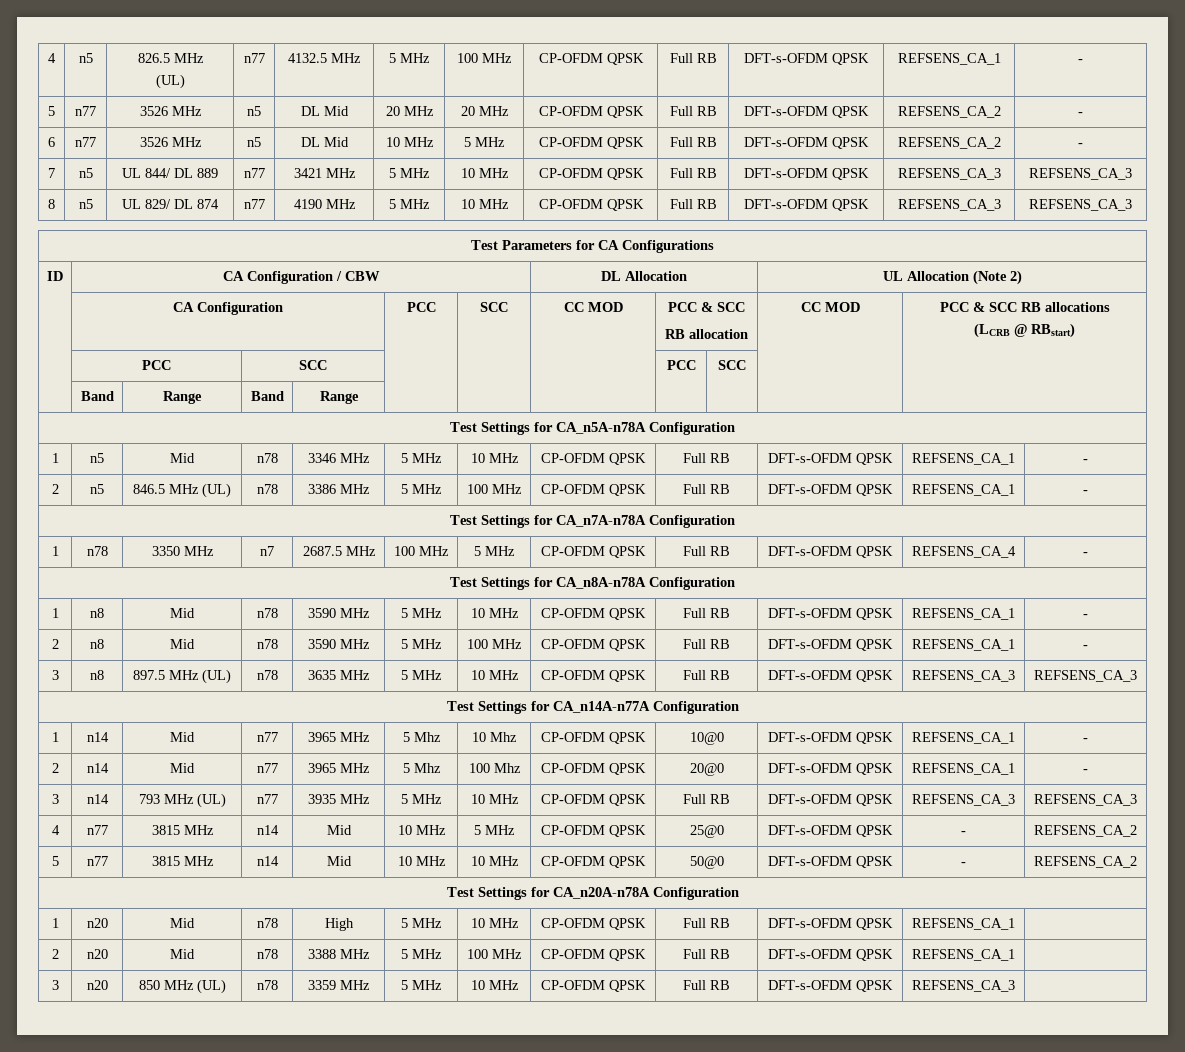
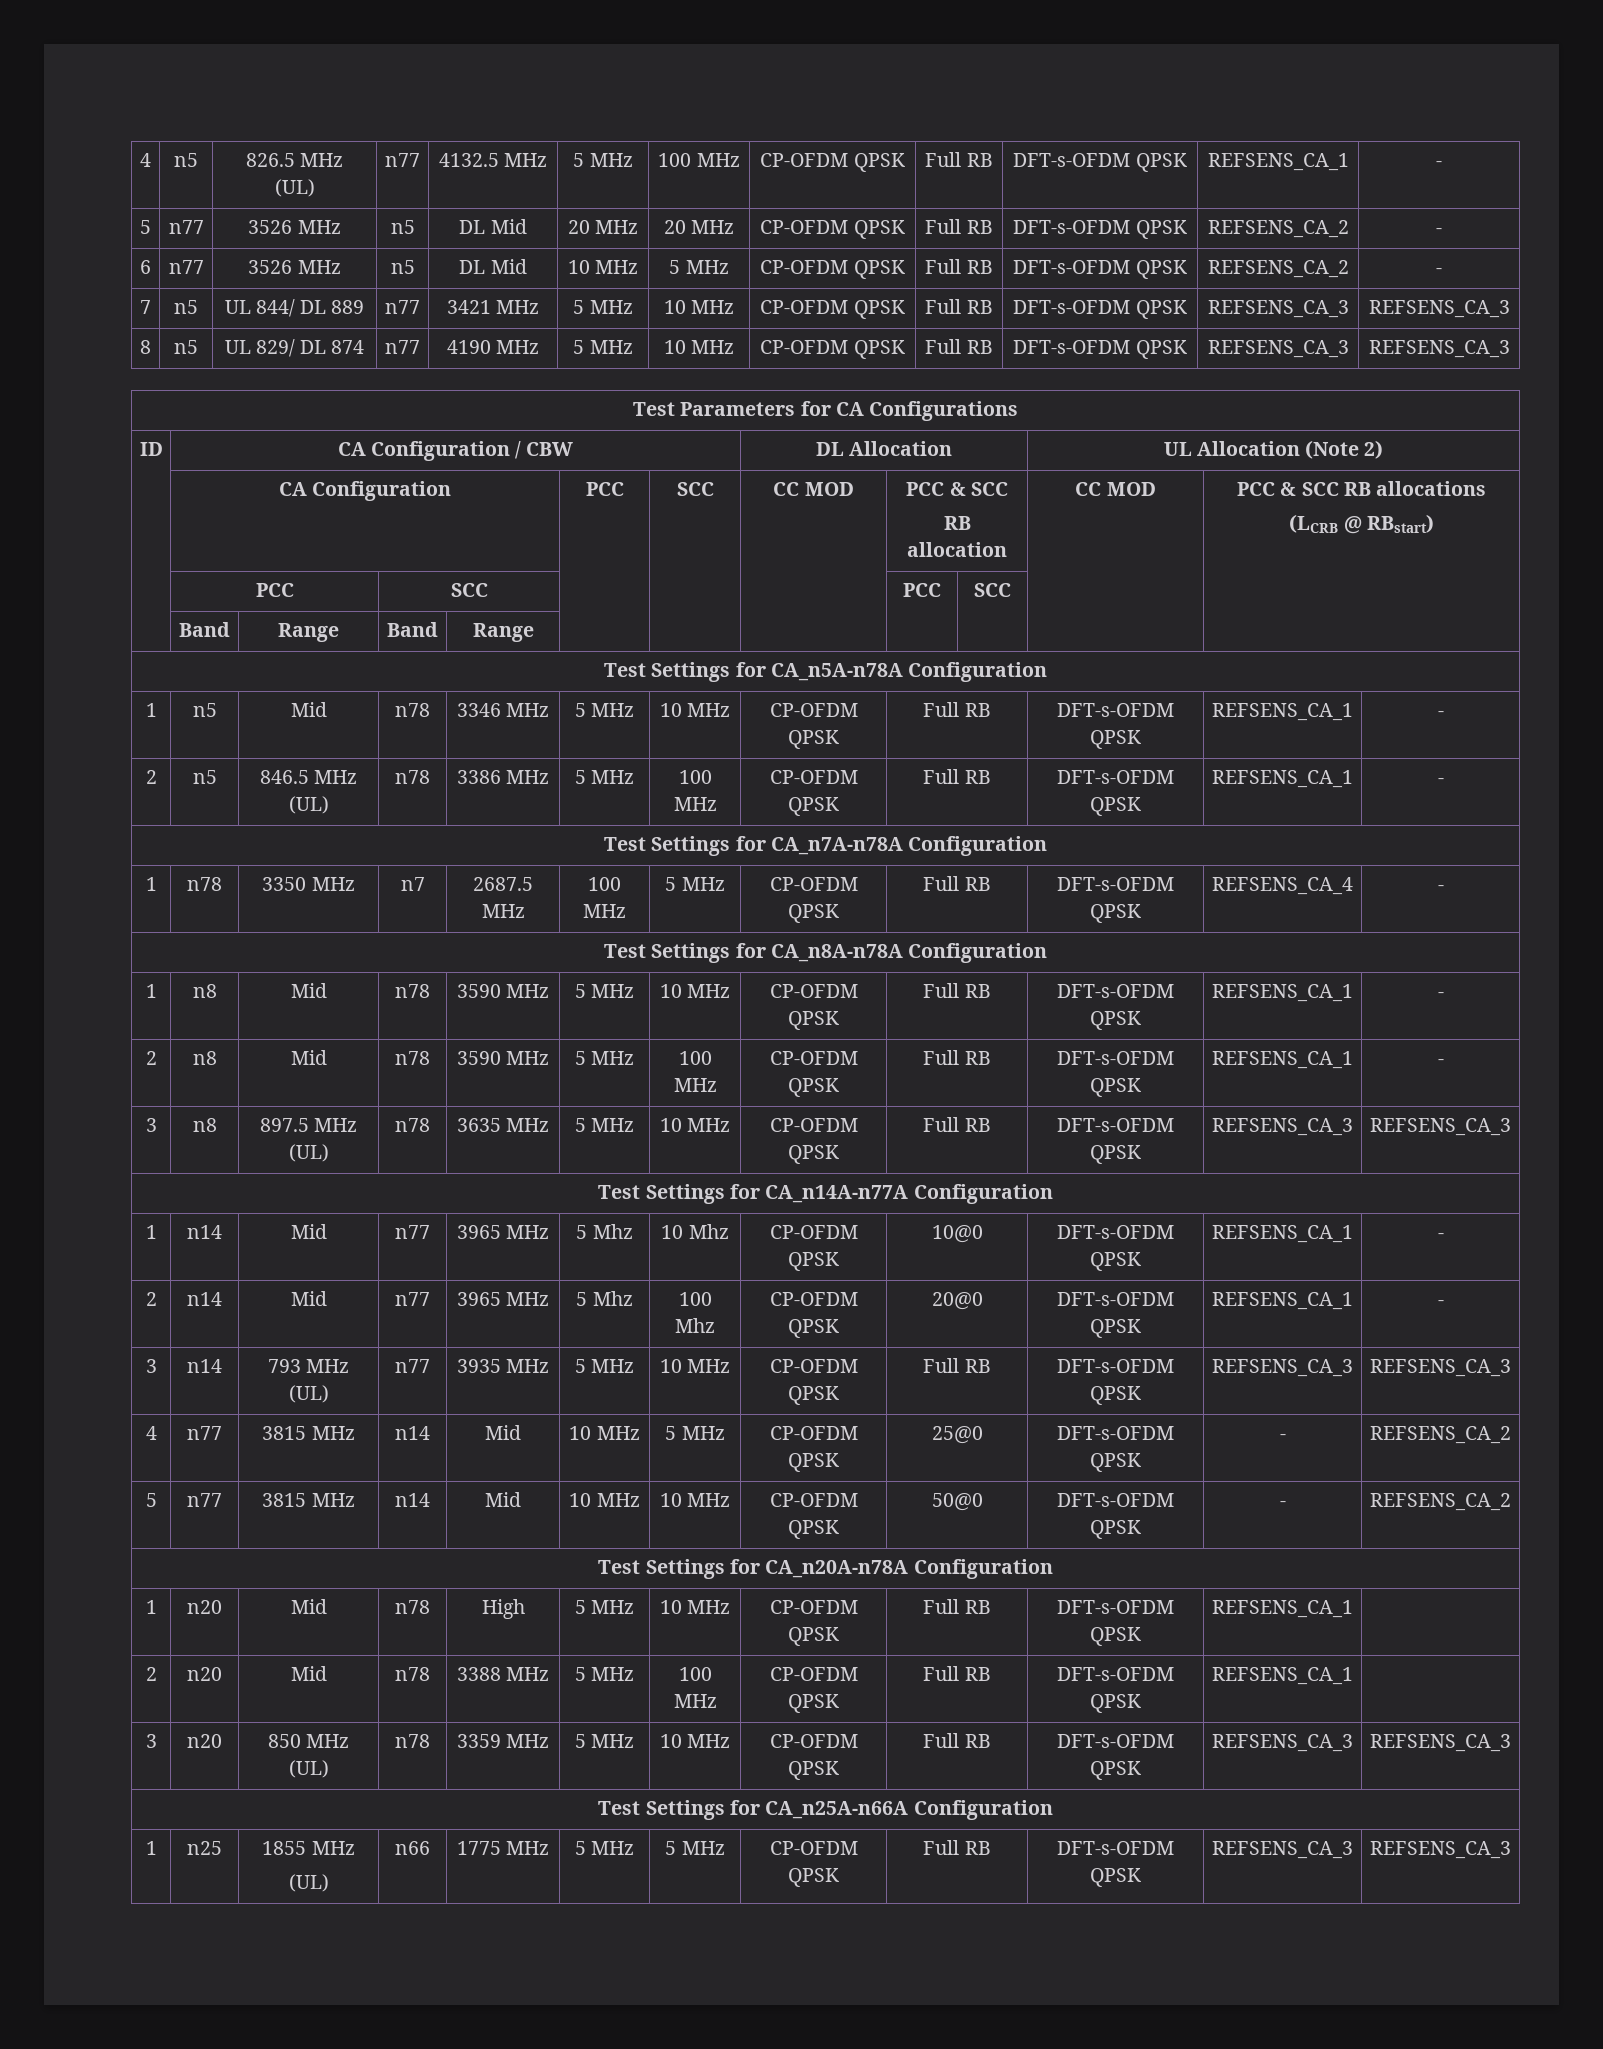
(1015, 986) none -> [1370,1734,1511,1752] [598,1800,1053,1820] [145,1841,157,1855] [187,1841,222,1855] [262,1841,355,1855] [288,1874,329,1892] [395,1841,430,1855] [456,1841,550,1855] [574,1841,635,1855] [665,1841,725,1855] [769,1841,858,1855] [788,1868,839,1887] [923,1840,991,1855] [1057,1841,1174,1855] [1090,1868,1141,1887] [1212,1841,1353,1859] [1370,1841,1511,1859] REFSENS_CA_3 // Test Settings for CA_n25A-n66A Configuration // 1 | n25 | 1855 MHz // (UL) | n66 | 1775 MHz | 5 MHz | 5 MHz | CP-OFDM QPSK | Full RB | DFT-s-OFDM QPSK | REFSENS_CA_3 | REFSENS_CA_3

